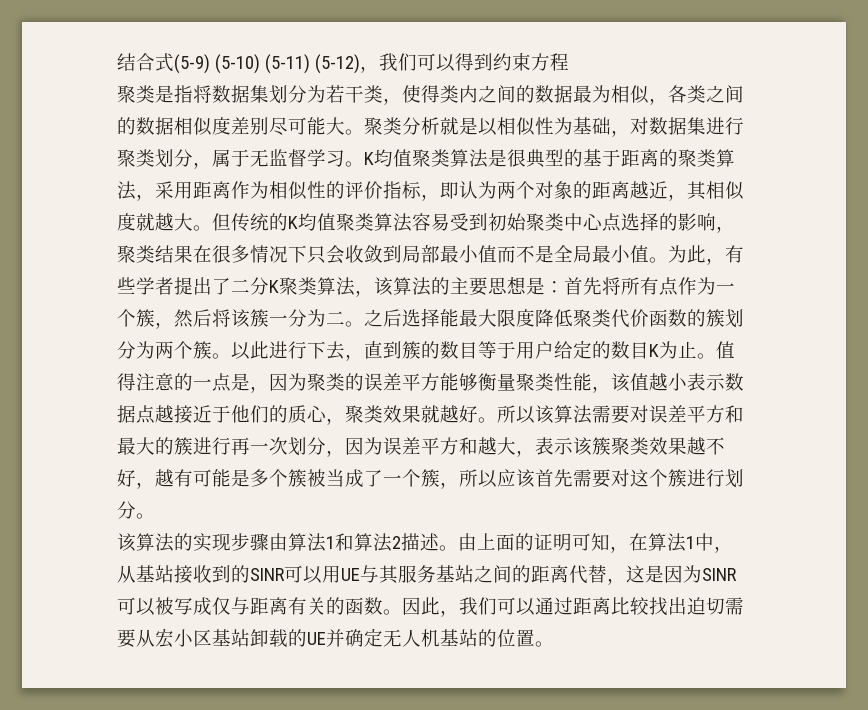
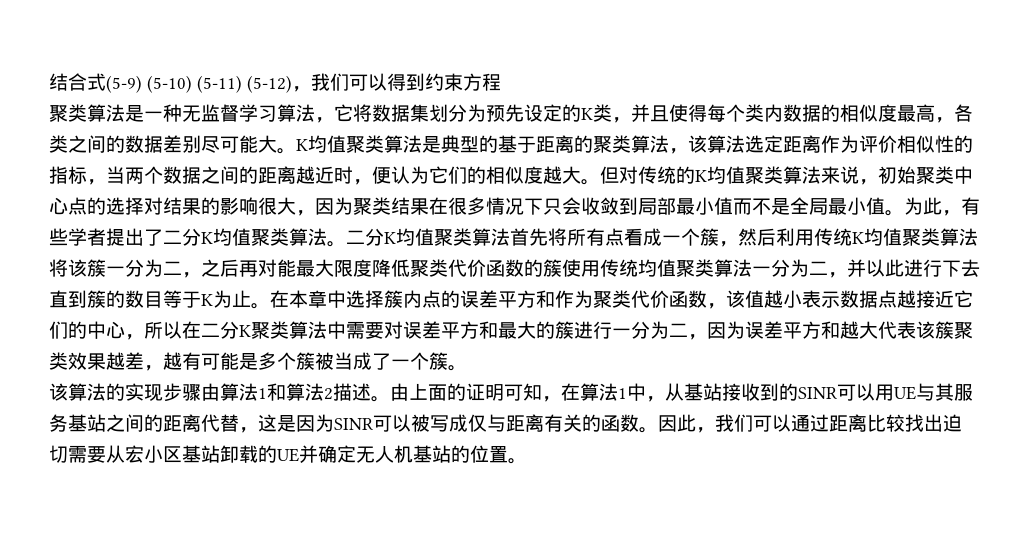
[155,85,649,105] 是指将数据集划分为若干类，使得类内之间的数据最为相似 -> [87,104,935,123] 算法是一种无监督学习算法，它将数据集划分为预先设定的K类，并且使得每个类内数据的相似度最高
[174,117,231,136] 相似度 -> (163, 144) none
[364,117,744,137] [117,149,364,169] 聚类分析就是以相似性为基础，对数据集进行聚类划分，属于无监督学习。 -> (296, 151) none
[507,149,526,167] 很 -> (441, 144) none
[155,181,193,199] 采用 -> [688,135,783,153] 该算法选定
(269, 190) none -> [859,135,897,153] 评价
[345,181,744,201] [117,213,155,231] 评价指标，即认为两个对象的距离越近，其相似度就 -> [49,166,543,185] 指标，当两个数据之间的距离越近时，便认为它们的相似度
(231, 222) none -> [619,166,638,184] 对
[412,213,488,231] 容易受到 -> [821,166,878,185] 来说，
[621,212,735,233] 选择的影响， -> [87,197,353,216] 的选择对结果的影响很大，因为
[279,276,564,297] 聚类算法，该算法的主要思想是： -> [213,228,510,247] 均值聚类算法。二分K均值聚类算法
[678,277,716,295] 作为 -> [624,228,662,246] 看成
(212, 318) none -> [776,228,978,246] 利用传统K均值聚类算法
[345,308,440,327] 。之后选择 -> [182,259,277,278] ，之后再对
[725,309,744,328] [117,341,231,359] 划分为两个簇。 -> [562,259,866,278] 使用传统均值聚类算法一分为二，并
[345,354,364,361] ， -> (980, 268) none
[516,340,735,359] [117,373,592,393] 用户给定的数目K为止。值得注意的一点是，因为聚类的误差平方能够衡量聚类性能 -> [201,290,707,309] K为止。在本章中选择簇内点的误差平方和作为聚类代价函数
[212,405,592,425] 于他们的质心，聚类效果就越好。所以该算法 -> [954,290,973,308] [49,321,346,340] 它们的中心，所以在二分K聚类算法中
[231,437,326,456] 再一次划分 -> [612,321,688,339] 一分为二
[516,437,573,457] ，表示 -> [878,321,916,339] 代表
[706,437,725,455] [117,469,136,487] 不好 -> [125,352,144,370] 差
[440,469,744,489] [117,501,136,519] ，所以应该首先需要对这个簇进行划分 -> (448, 361) none

